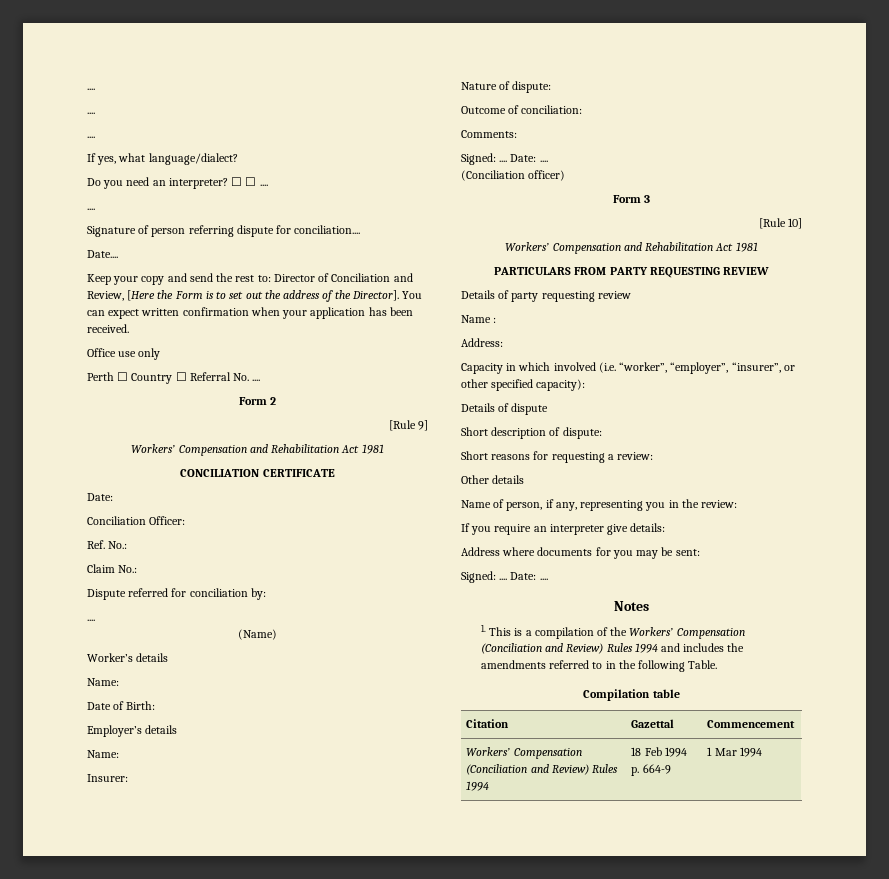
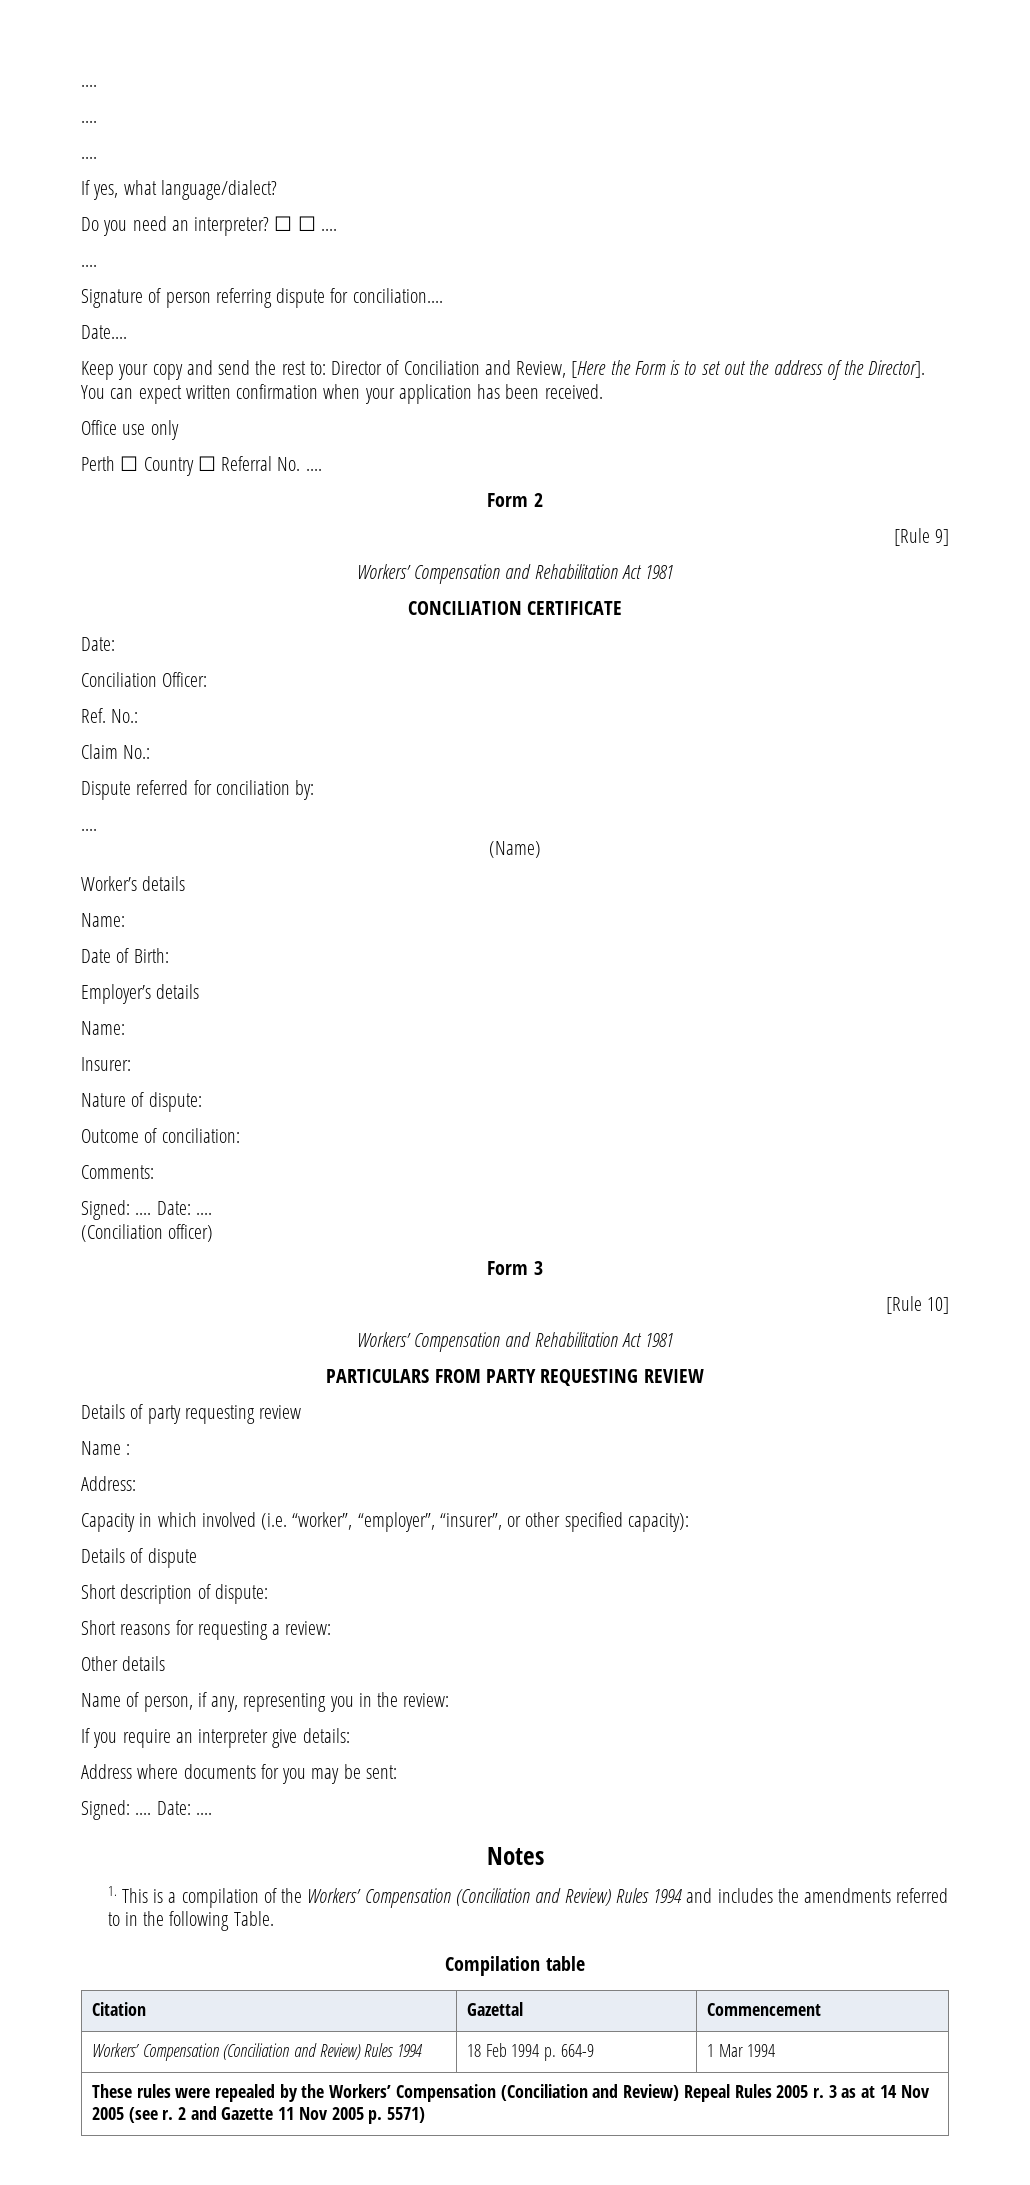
(762, 752) none -> [91,2084,930,2102] [91,2106,426,2124] // These rules were repealed by the Workers’ Compensation (Conciliation and Review) Repeal Rules 2005 r. 3 as at 14 Nov 2005 (see r. 2 and Gazette 11 Nov 2005 p. 5571)

